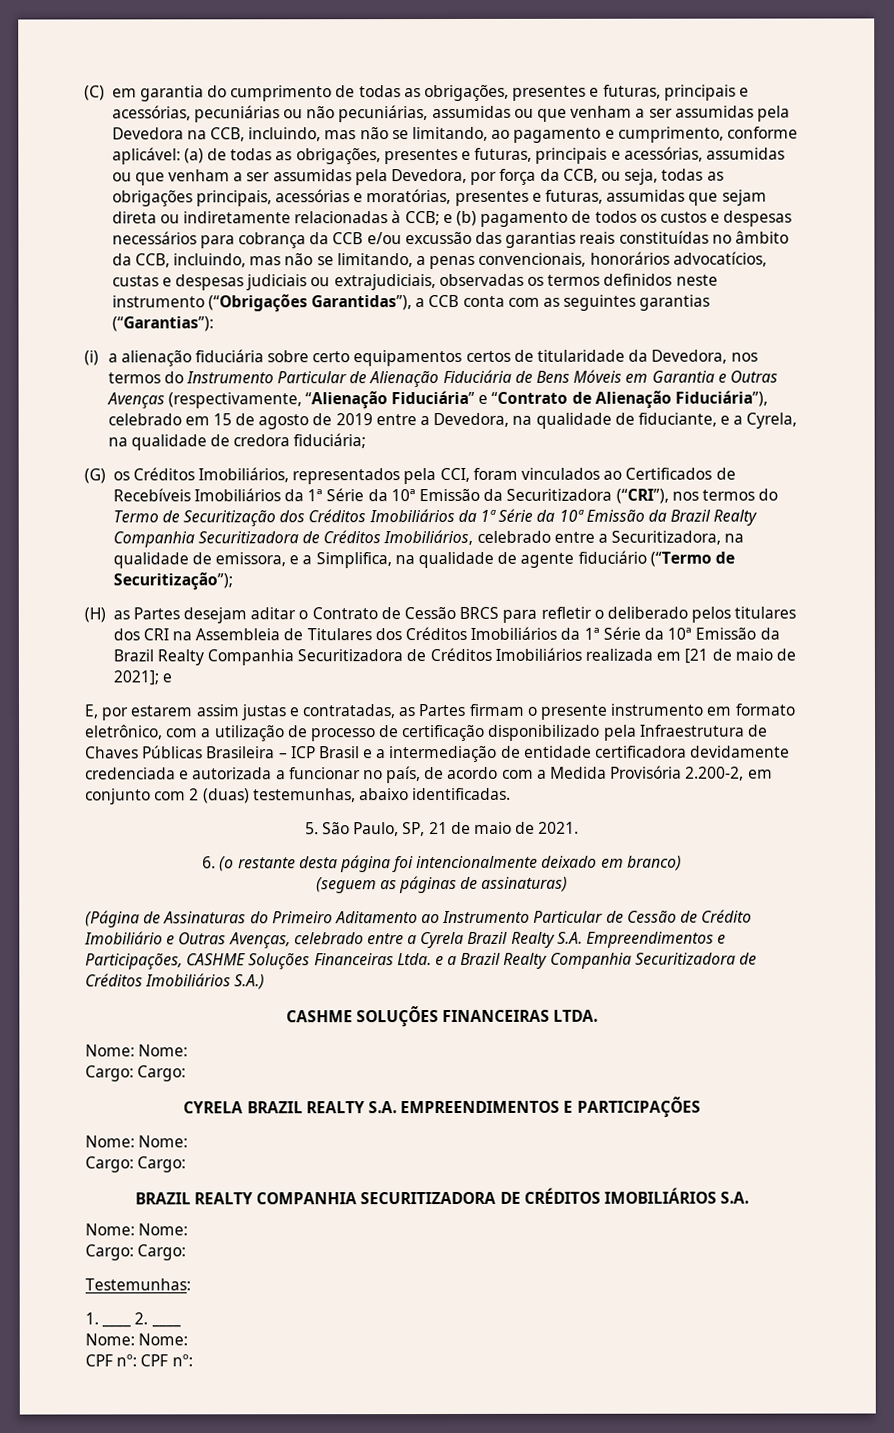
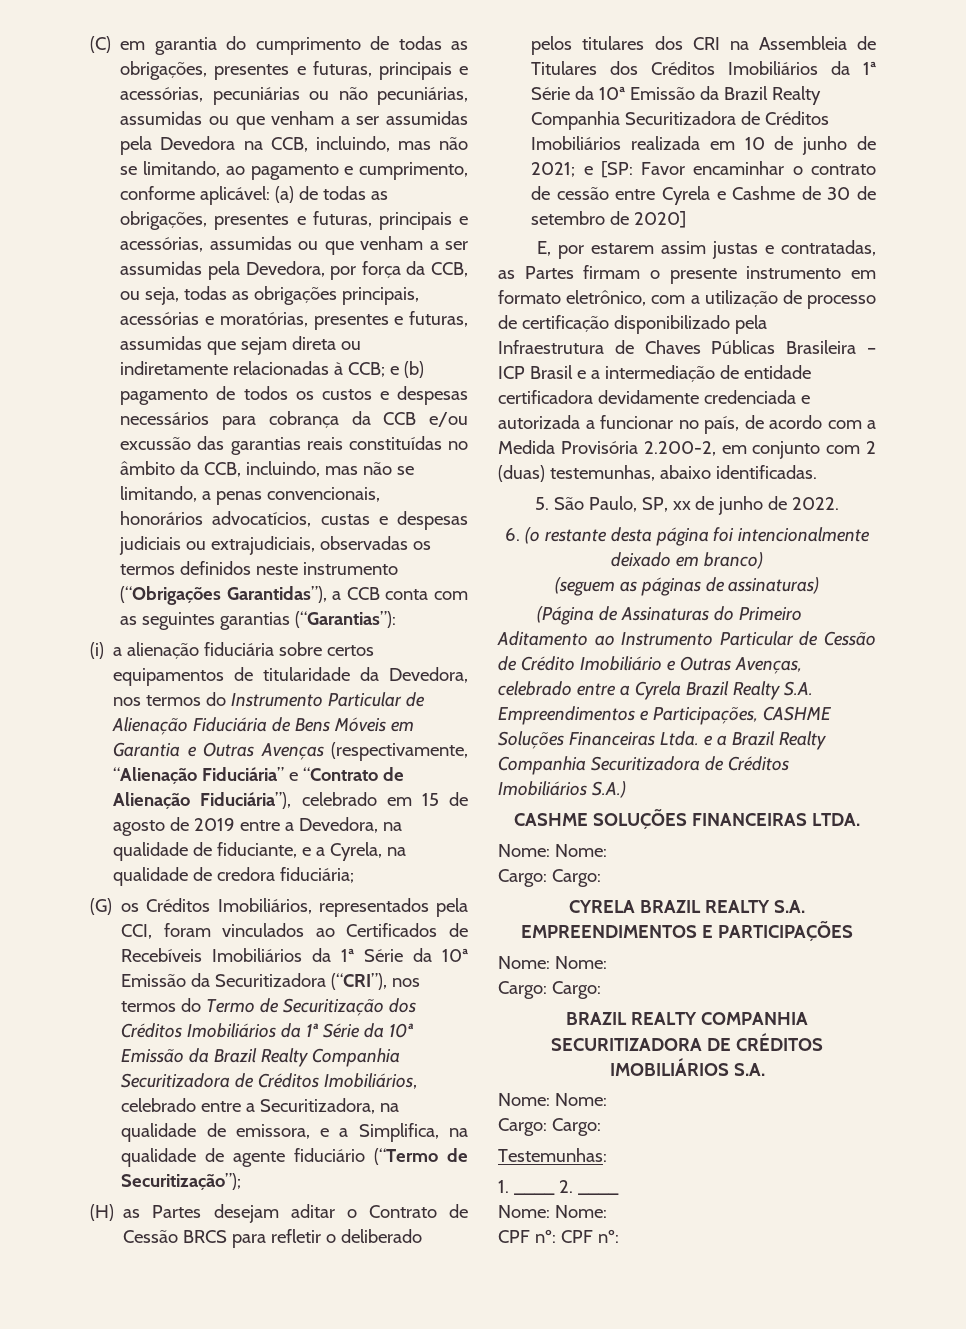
[312,349,511,367] certo equipamentos certos -> [327,645,375,656] [113,668,225,686] certos equipamentos
[684,648,796,664] [112,670,172,686] [21 de maio de 2021]; e -> [744,136,876,155] [531,161,876,178] [531,186,876,205] [531,211,687,228] 10 de junho de 2021; e [SP: Favor encaminhar o contrato de cessão entre Cyrela e Cashme de 30 de setembro de 2020]
[428,821,580,835] 21 de maio de 2021. -> [672,496,840,515] xx de junho de 2022.

